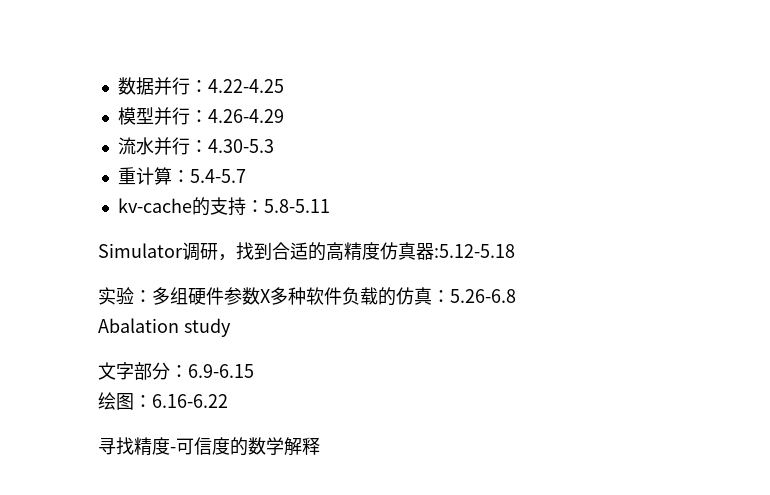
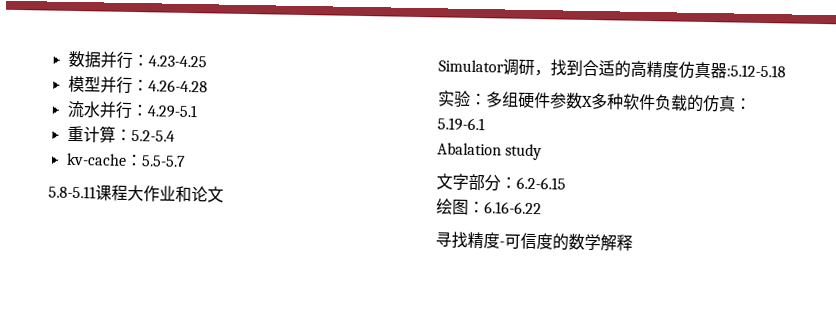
[207,79,284,93] 4.22-4.25 -> [147,55,207,68] 4.23-4.25
[207,109,284,123] 4.26-4.29 -> [147,79,208,93] 4.26-4.28
[207,139,274,153] 4.30-5.3 -> [146,104,198,119] 4.29-5.1
[189,169,246,183] 5.4-5.7 -> [130,129,175,142] 5.2-5.4
[191,197,264,216] 的支持： -> [124,153,186,167] ：5.5-5.7 //
(330, 206) none -> [95,184,224,203] 课程大作业和论文
[450,289,516,303] 5.26-6.8 -> [437,117,485,132] 5.19-6.1
[188,364,254,378] 6.9-6.15 -> [516,176,566,190] 6.2-6.15

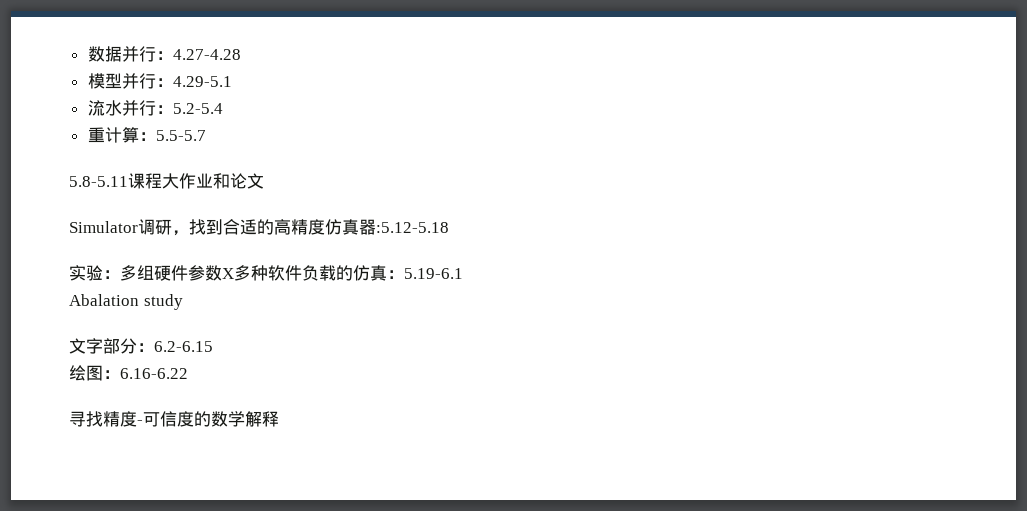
[147,55,207,68] 4.23-4.25 -> [172,49,241,60] 4.27-4.28
[147,79,208,93] 4.26-4.28 -> [172,76,232,87] 4.29-5.1
[146,104,198,119] 4.29-5.1 -> [172,103,223,114] 5.2-5.4
[130,129,175,142] [65,152,143,167] 5.2-5.4 // kv-cache： -> (156, 136) none

